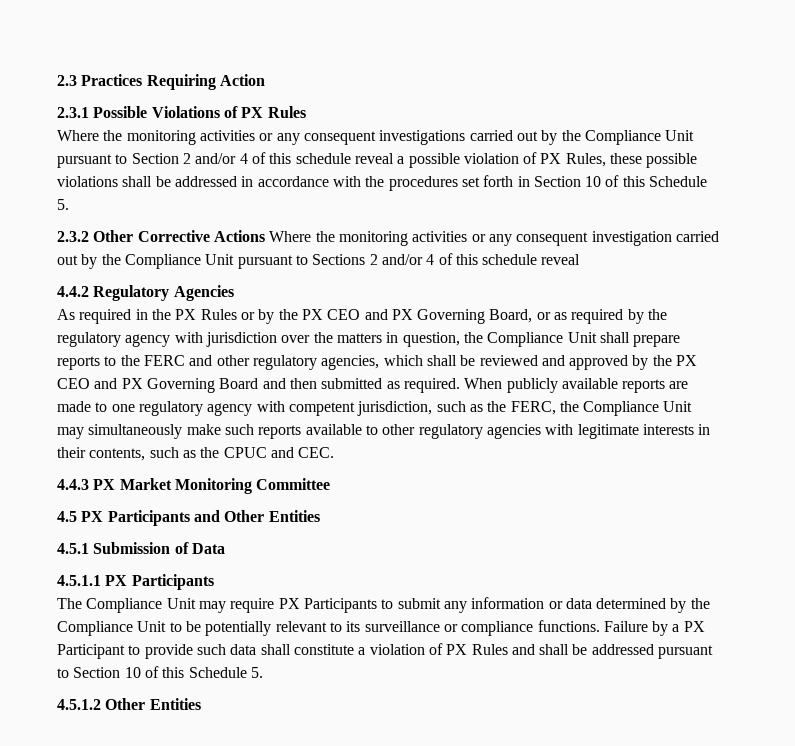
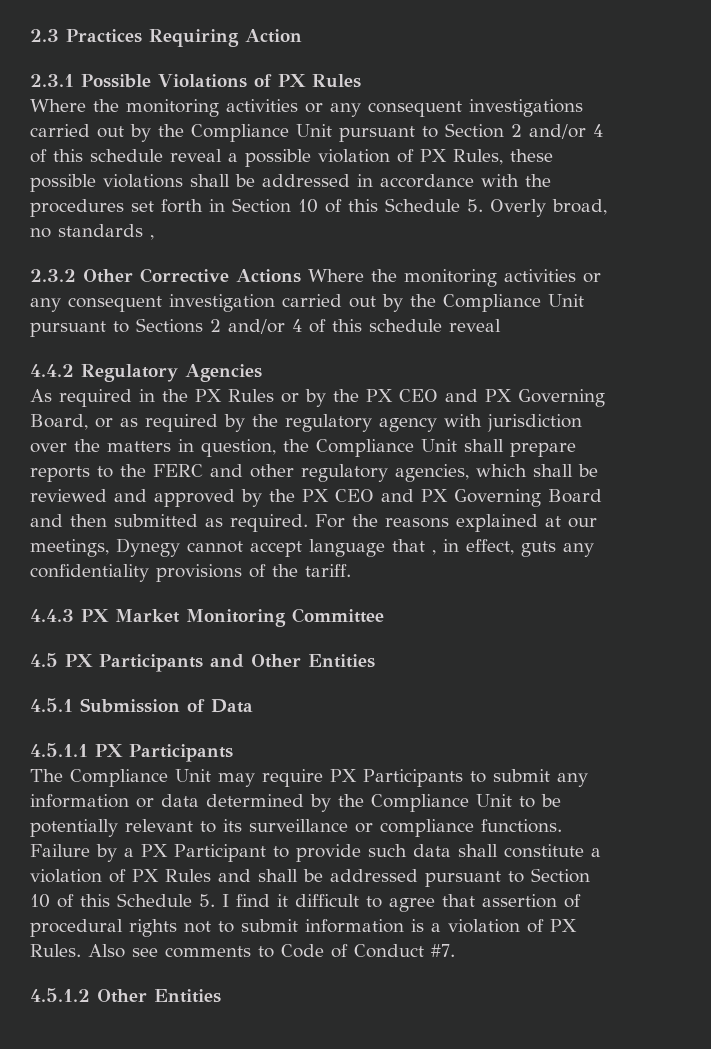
(69, 204) none -> [490,199,607,217] [30,224,154,240] Overly broad, no standards ,
[464,378,689,393] [57,401,693,416] [57,424,711,439] [57,447,335,461] When publicly available reports are made to one regulatory agency with competent jurisdiction, such as the FERC, the Compliance Unit may simultaneously make such reports available to other regulatory agencies with legitimate interests in their contents, such as the CPUC and CEC. -> [315,514,597,532] [30,538,594,557] [30,564,351,582] For the reasons explained at our meetings, Dynegy cannot accept language that , in effect, guts any confidentiality provisions of the tariff.
(263, 672) none -> [222,894,581,912] [30,919,577,937] [30,944,455,958] I find it difficult to agree that assertion of procedural rights not to submit information is a violation of PX Rules. Also see comments to Code of Conduct #7.

